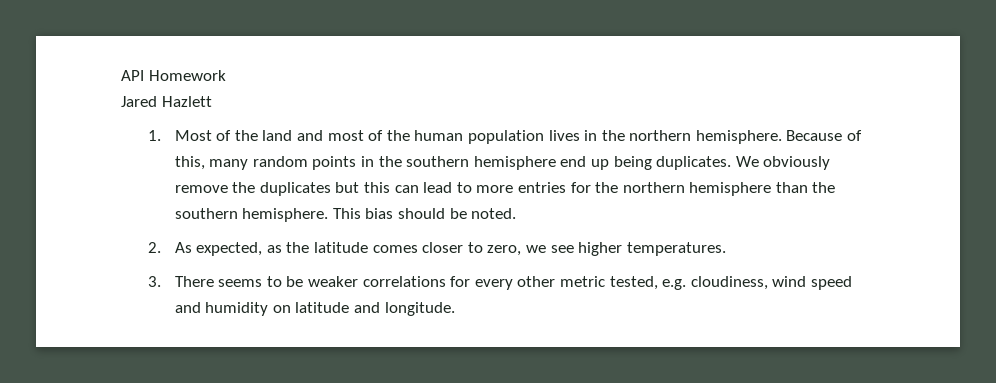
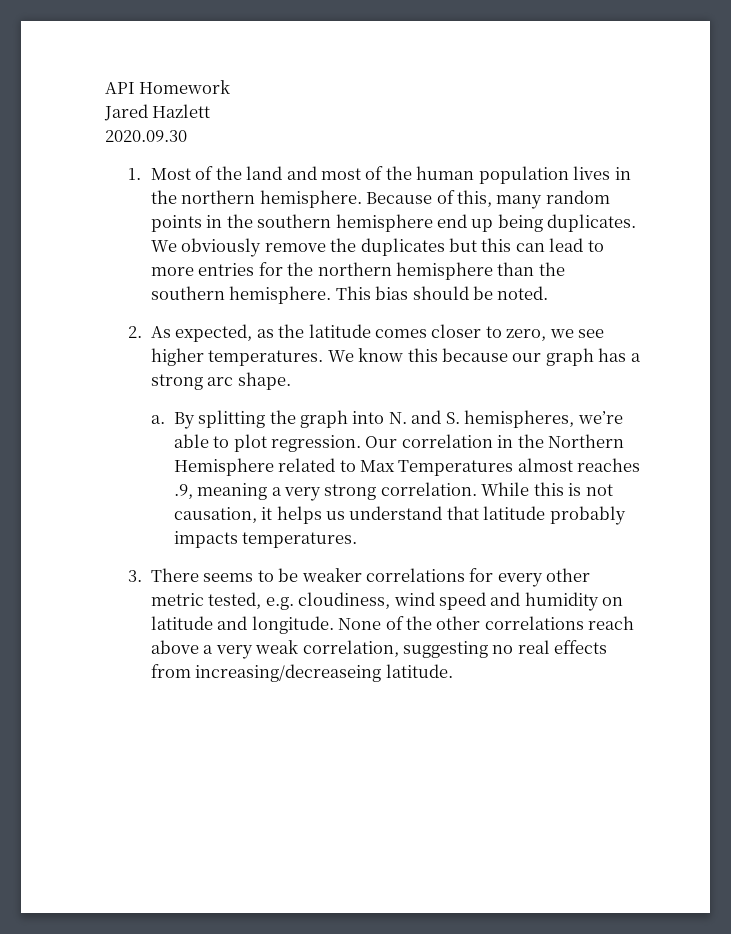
(212, 101) none -> [105,130,187,142] // 2020.09.30
(726, 249) none -> [327,348,641,366] [150,372,291,390] [150,410,623,429] [173,434,625,452] [173,458,641,476] [173,482,613,501] [173,506,626,525] [173,531,358,548] We know this because our graph has a strong arc shape. // a. By splitting the graph into N. and S. hemispheres, we’re able to plot regression. Our correlation in the Northern Hemisphere related to Max Temperatures almost reaches .9, meaning a very strong correlation. While this is not causation, it helps us understand that latitude probably impacts temperatures.
(455, 309) none -> [338,616,635,630] [150,640,608,659] [150,664,453,682] None of the other correlations reach above a very weak correlation, suggesting no real effects from increasing/decreaseing latitude.

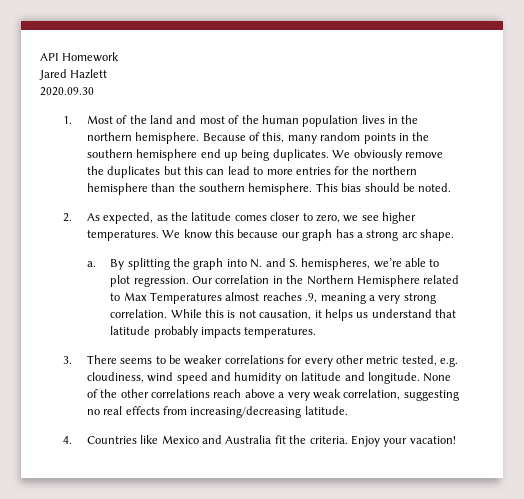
[195,664,382,682] increasing/decreaseing -> [190,406,302,418] increasing/decreasing
(453, 671) none -> [63,435,456,447] // 4. Countries like Mexico and Australia fit the criteria. Enjoy your vacation!

